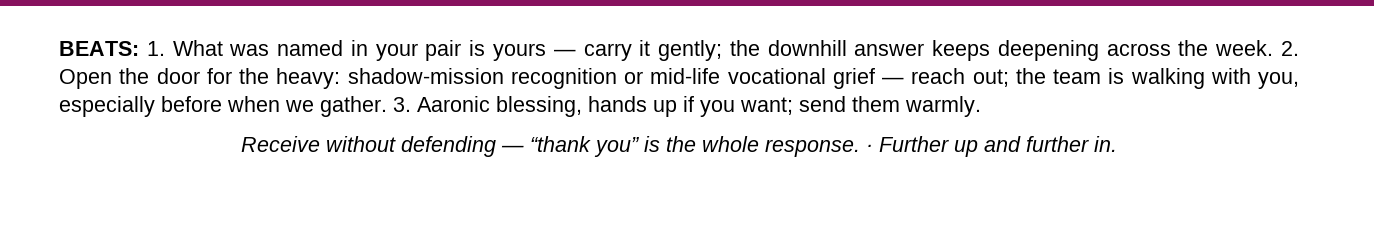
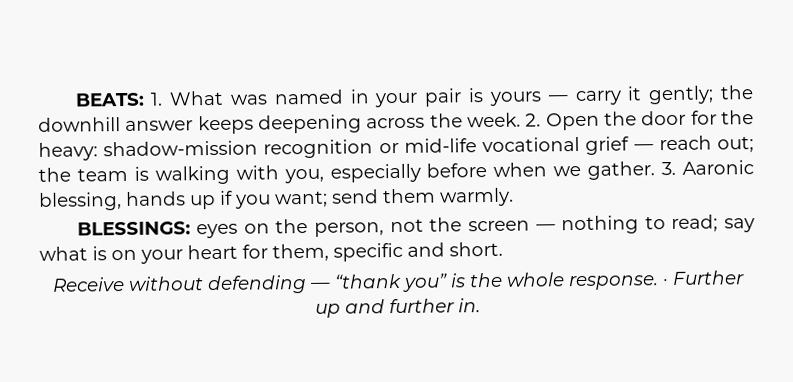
(981, 106) none -> [76,214,755,239] [39,241,503,264] // BLESSINGS: eyes on the person, not the screen — nothing to read; say what is on your heart for them, specific and short.

